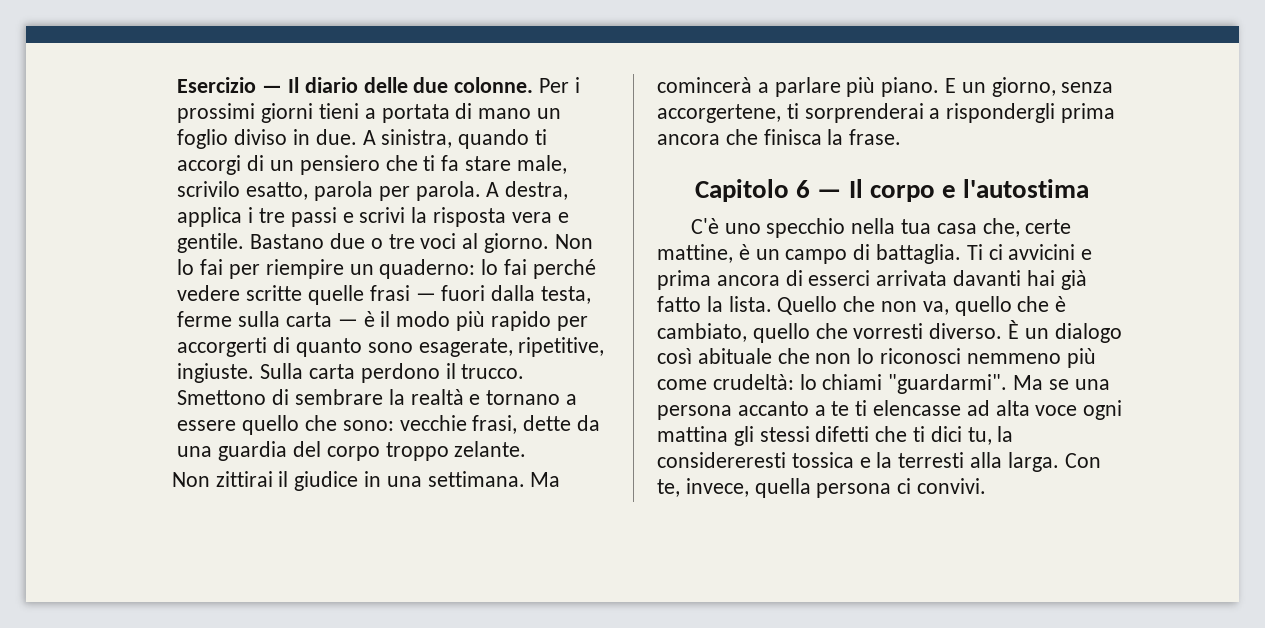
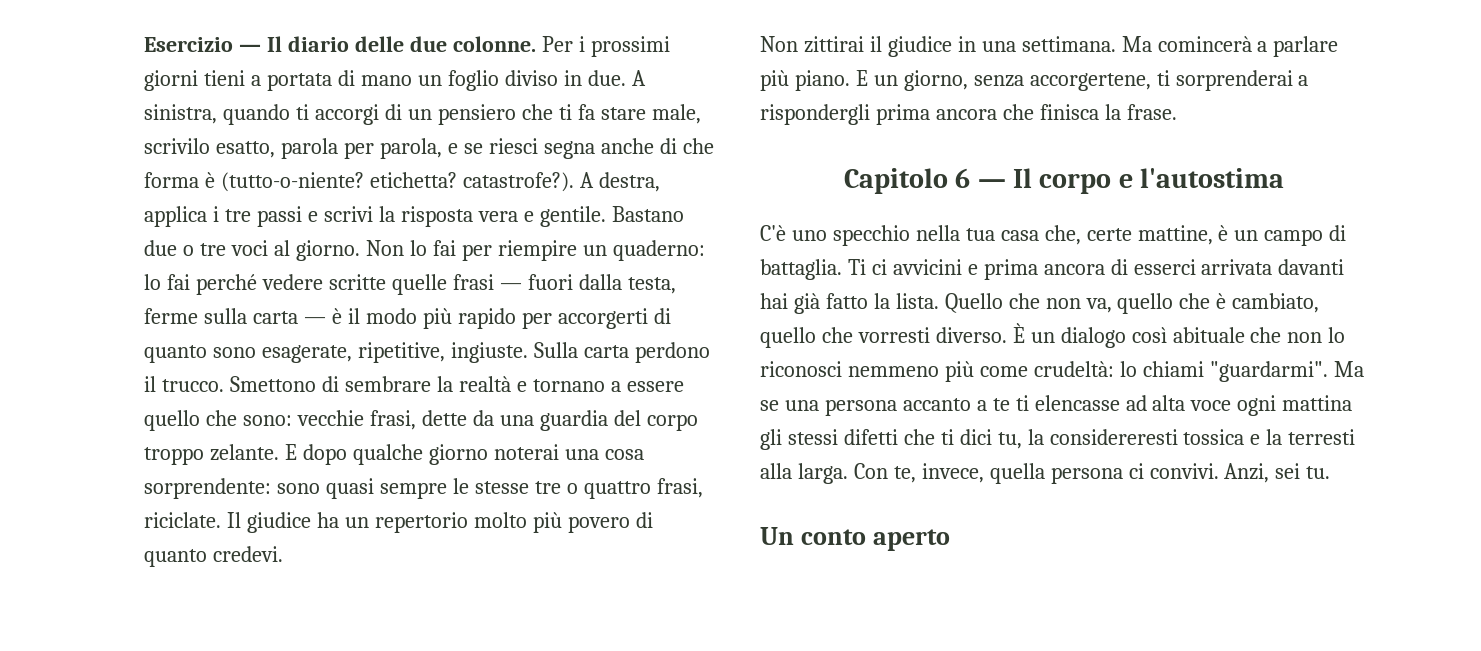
[415,181,481,201] parola. -> [380,138,714,159] [144,172,575,192] parola, e se riesci segna anche di che forma è (tutto-o-niente? etichetta? catastrofe?).
(527, 449) none -> [285,444,644,465] [144,478,703,499] [144,512,653,533] [144,546,284,567] E dopo qualche giorno noterai una cosa sorprendente: sono quasi sempre le stesse tre o quattro frasi, riciclate. Il giudice ha un repertorio molto più povero di quanto credevi.
(987, 486) none -> [1224,463,1331,483] [760,527,950,551] Anzi, sei tu. // Un conto aperto

